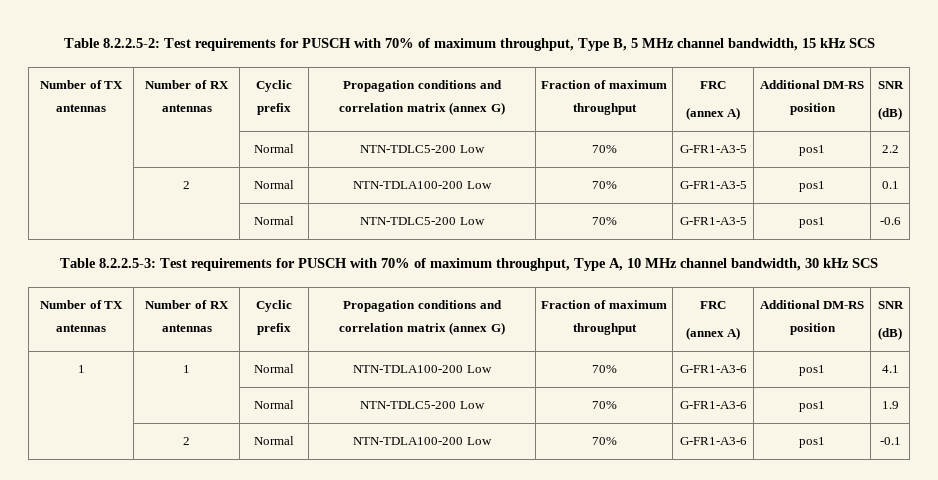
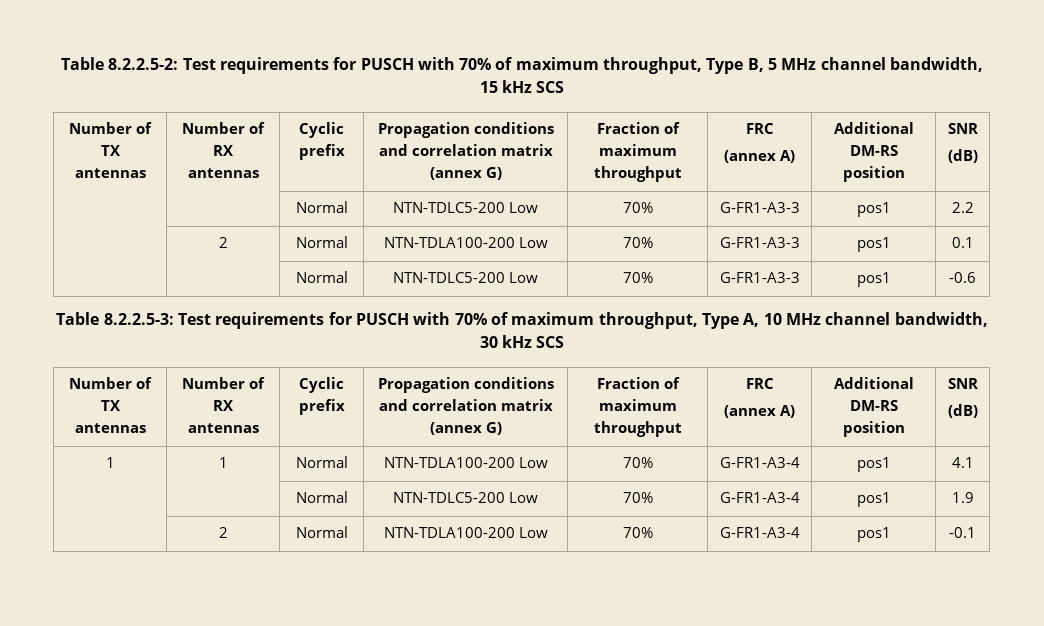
[679,145,747,153] G-FR1-A3-5 -> [719,202,800,213] G-FR1-A3-3
[679,181,747,189] G-FR1-A3-5 -> [719,237,800,248] G-FR1-A3-3
[679,217,747,225] G-FR1-A3-5 -> [719,272,800,283] G-FR1-A3-3
[679,365,747,373] G-FR1-A3-6 -> [719,457,800,468] G-FR1-A3-4
[679,401,747,409] G-FR1-A3-6 -> [719,492,800,503] G-FR1-A3-4
[679,437,747,445] G-FR1-A3-6 -> [719,527,800,538] G-FR1-A3-4

